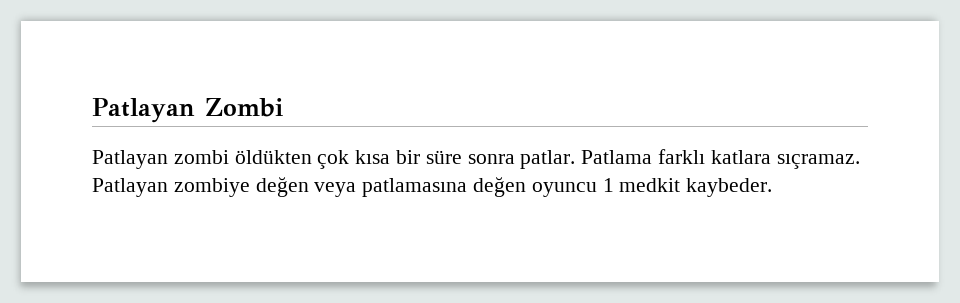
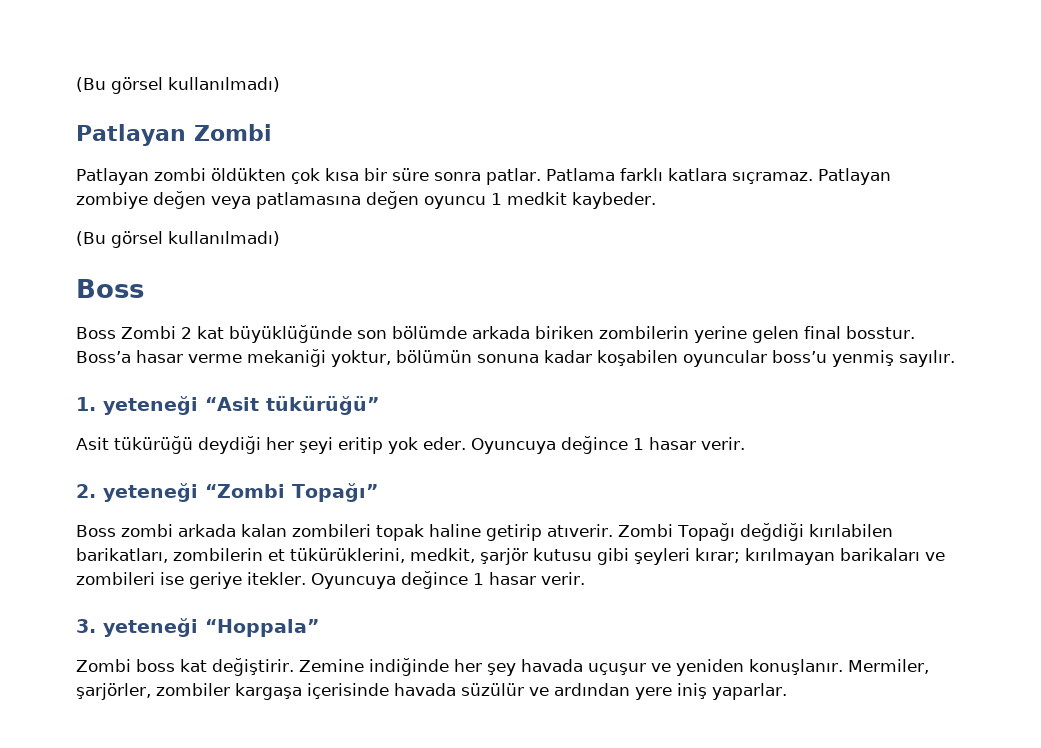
(92, 110) none -> [76,77,280,94] (Bu görsel kullanılmadı) //
(773, 187) none -> [76,231,280,248] [76,279,144,298] [76,325,915,343] [76,349,955,367] [76,396,379,415] [76,436,745,454] [76,483,378,502] [76,523,893,541] [76,548,945,565] [76,571,585,589] [76,618,319,637] [76,658,929,676] [76,683,787,700] // (Bu görsel kullanılmadı) // Boss // Boss Zombi 2 kat büyüklüğünde son bölümde arkada biriken zombilerin yerine gelen final bosstur. Boss’a hasar verme mekaniği yoktur, bölümün sonuna kadar koşabilen oyuncular boss’u yenmiş sayılır. // 1. yeteneği “Asit tükürüğü” // Asit tükürüğü deydiği her şeyi eritip yok eder. Oyuncuya değince 1 hasar verir. // 2. yeteneği “Zombi Topağı” // Boss zombi arkada kalan zombileri topak haline getirip atıverir. Zombi Topağı değdiği kırılabilen barikatları, zombilerin et tükürüklerini, medkit, şarjör kutusu gibi şeyleri kırar; kırılmayan barikaları ve zombileri ise geriye itekler. Oyuncuya değince 1 hasar verir. // 3. yeteneği “Hoppala” // Zombi boss kat değiştirir. Zemine indiğinde her şey havada uçuşur ve yeniden konuşlanır. Mermiler, şarjörler, zombiler kargaşa içerisinde havada süzülür ve ardından yere iniş yaparlar.

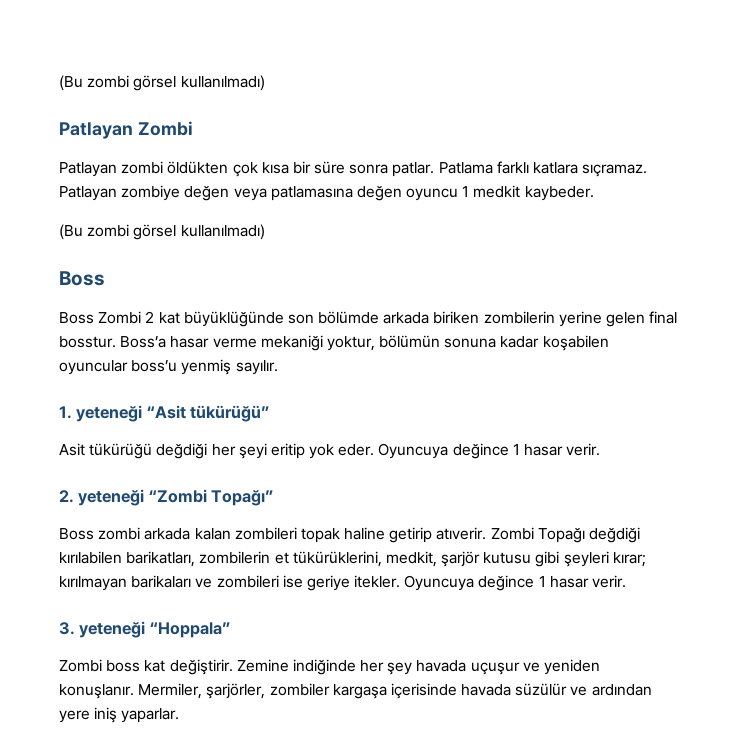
[76,77,106,92] (Bu -> [59,75,130,91] (Bu zombi
(106, 238) none -> [87,224,130,237] zombi
[198,436,261,454] deydiği -> [156,443,208,459] değdiği

